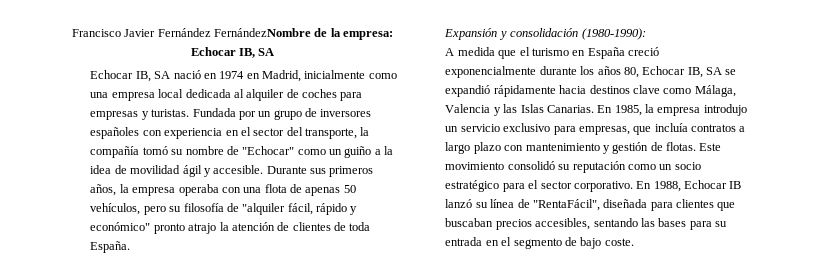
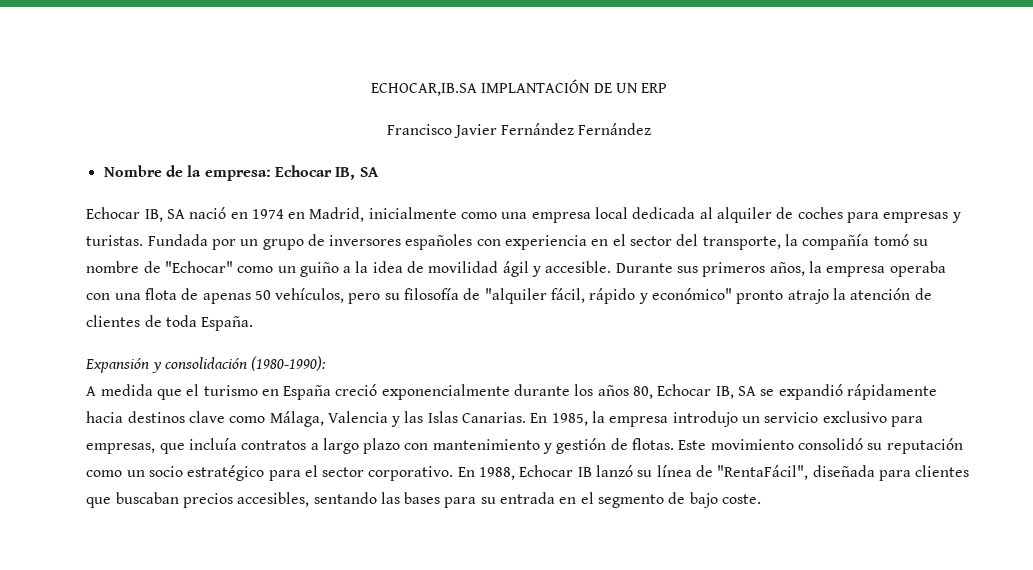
(71, 33) none -> [370,79,668,96] ECHOCAR,IB.SA IMPLANTACIÓN DE UN ERP //
[214,28,311,37] FernándezNombre -> [578,123,652,135] [103,165,162,177] Fernández // Nombre

